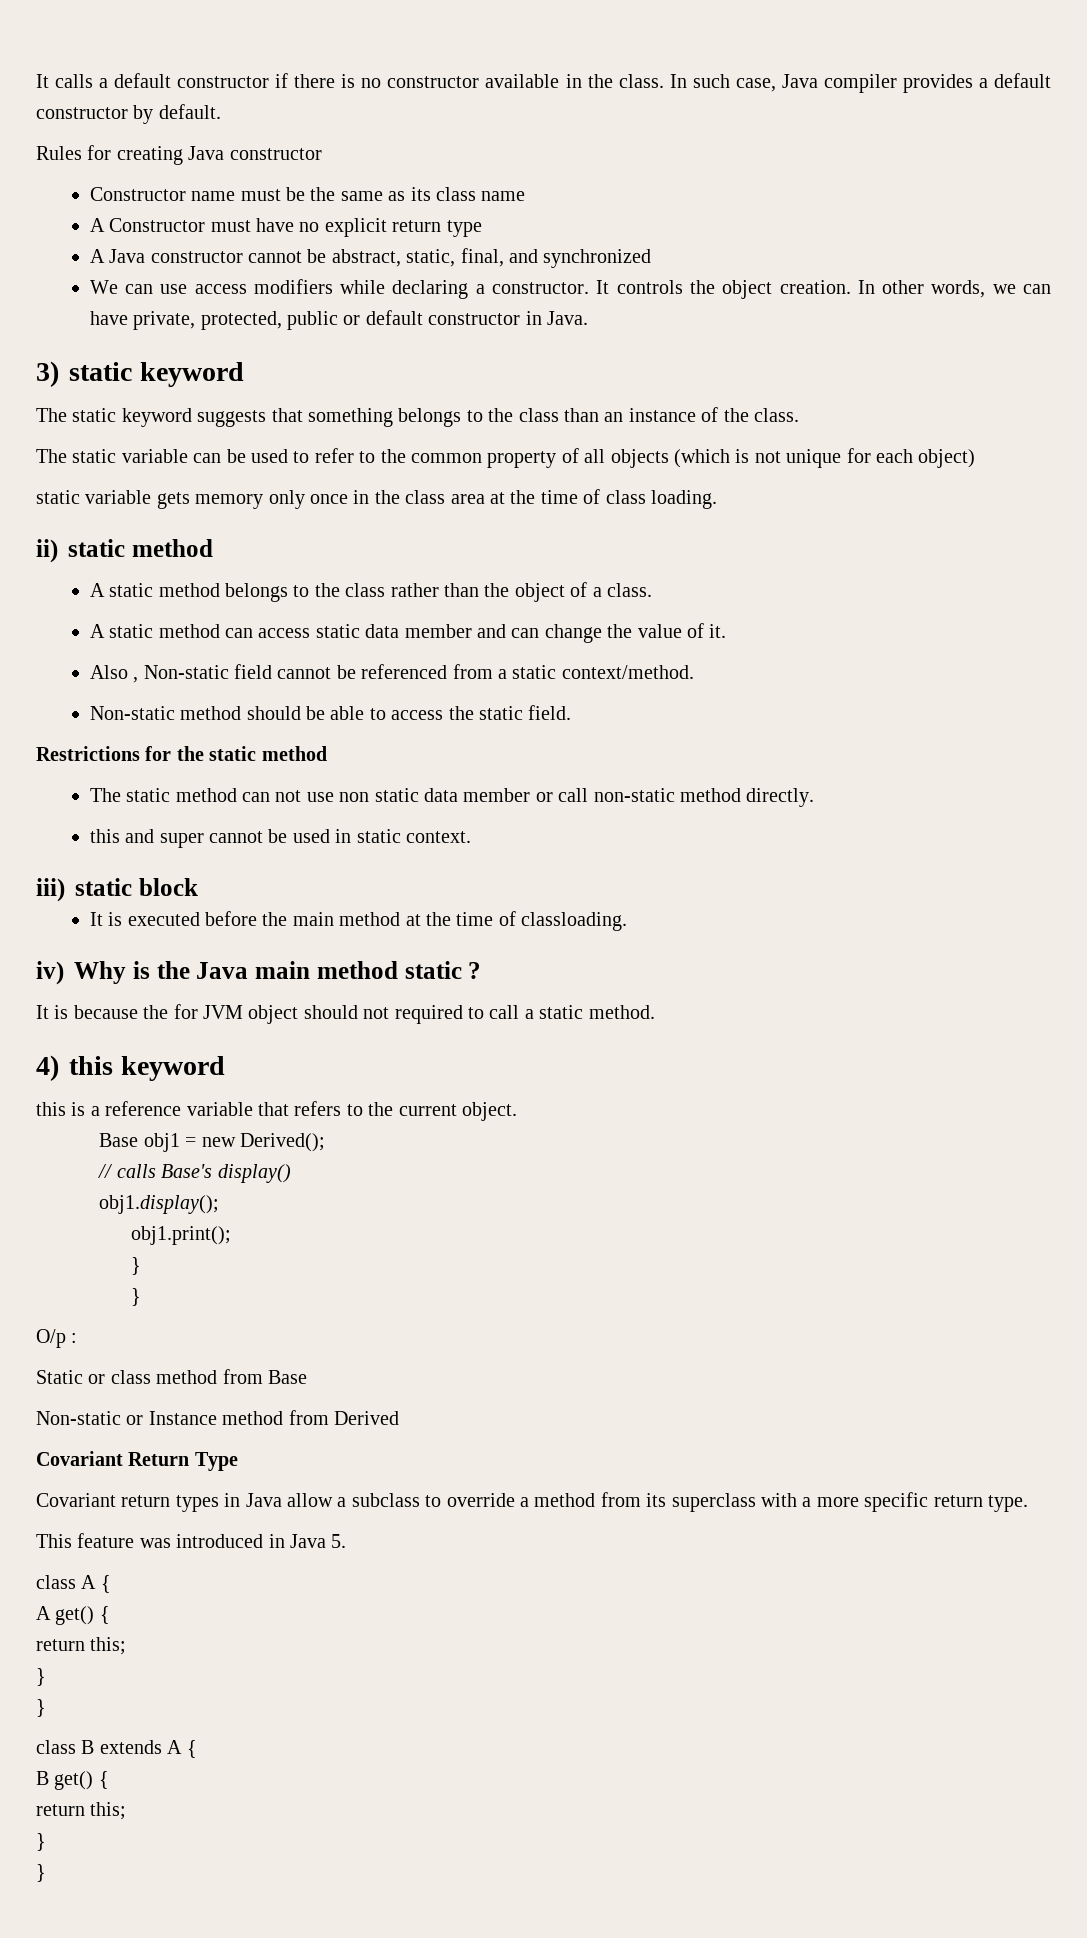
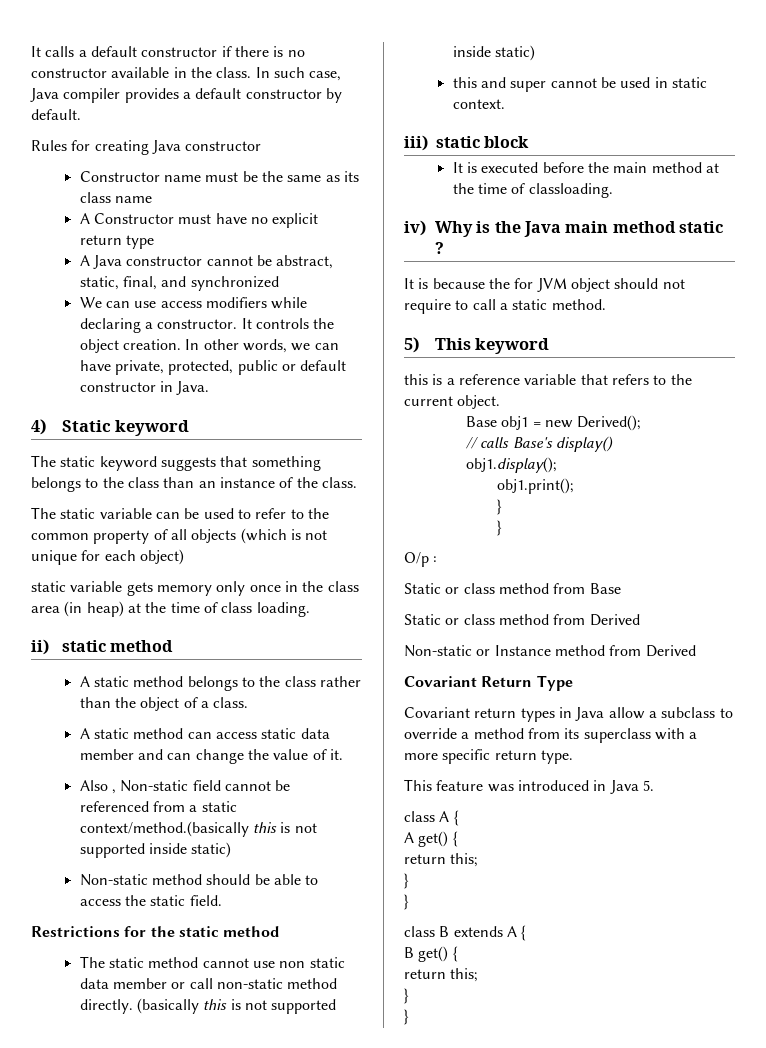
[36,361,132,387] 3) static -> [31,419,111,435] 4) Static
(485, 499) none -> [64,601,124,617] (in heap)
[561,665,694,679] context/method. -> [79,821,317,837] [79,842,232,858] context/method.(basically this is not supported inside static)
[241,790,302,802] can not -> [202,958,249,968] cannot
(815, 797) none -> [136,998,337,1014] [452,45,535,61] (basically this is not supported inside static)
[394,1005,463,1024] required -> [404,299,451,314] require
[36,1055,113,1081] 4) this -> [404,337,471,353] 5) This
(307, 1377) none -> [404,614,640,626] // Static or class method from Derived

